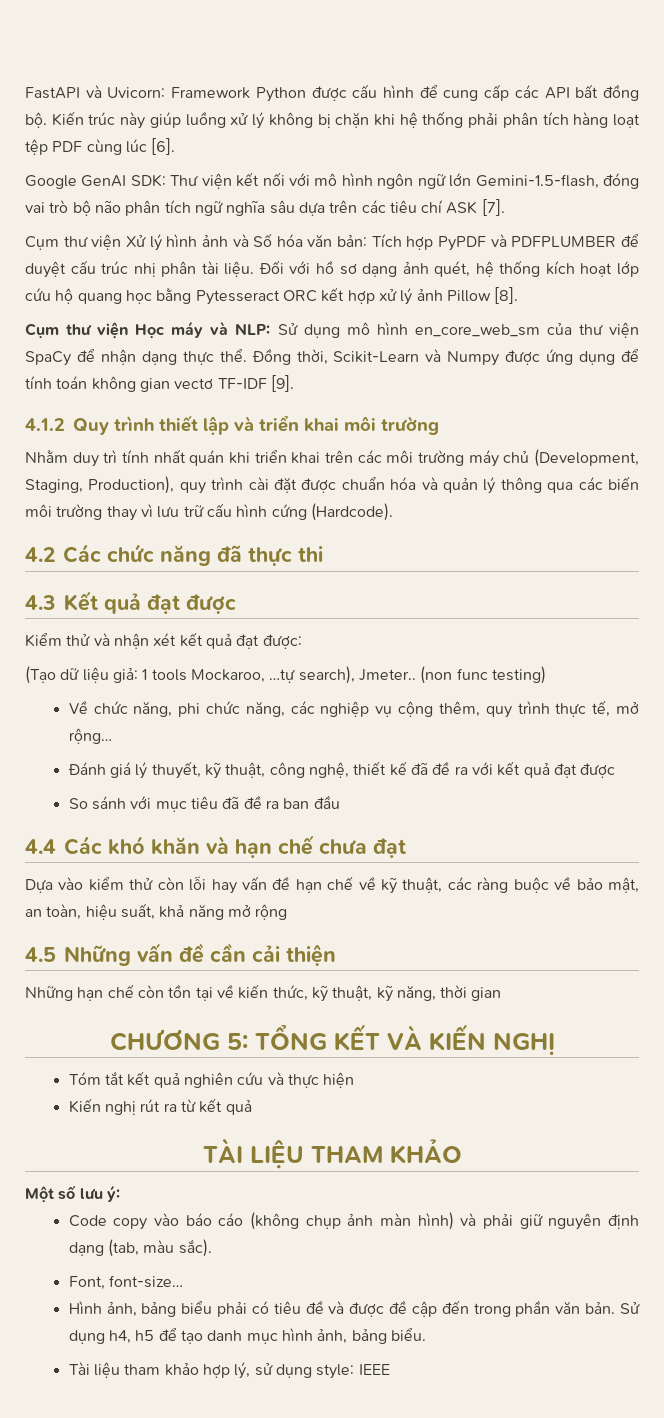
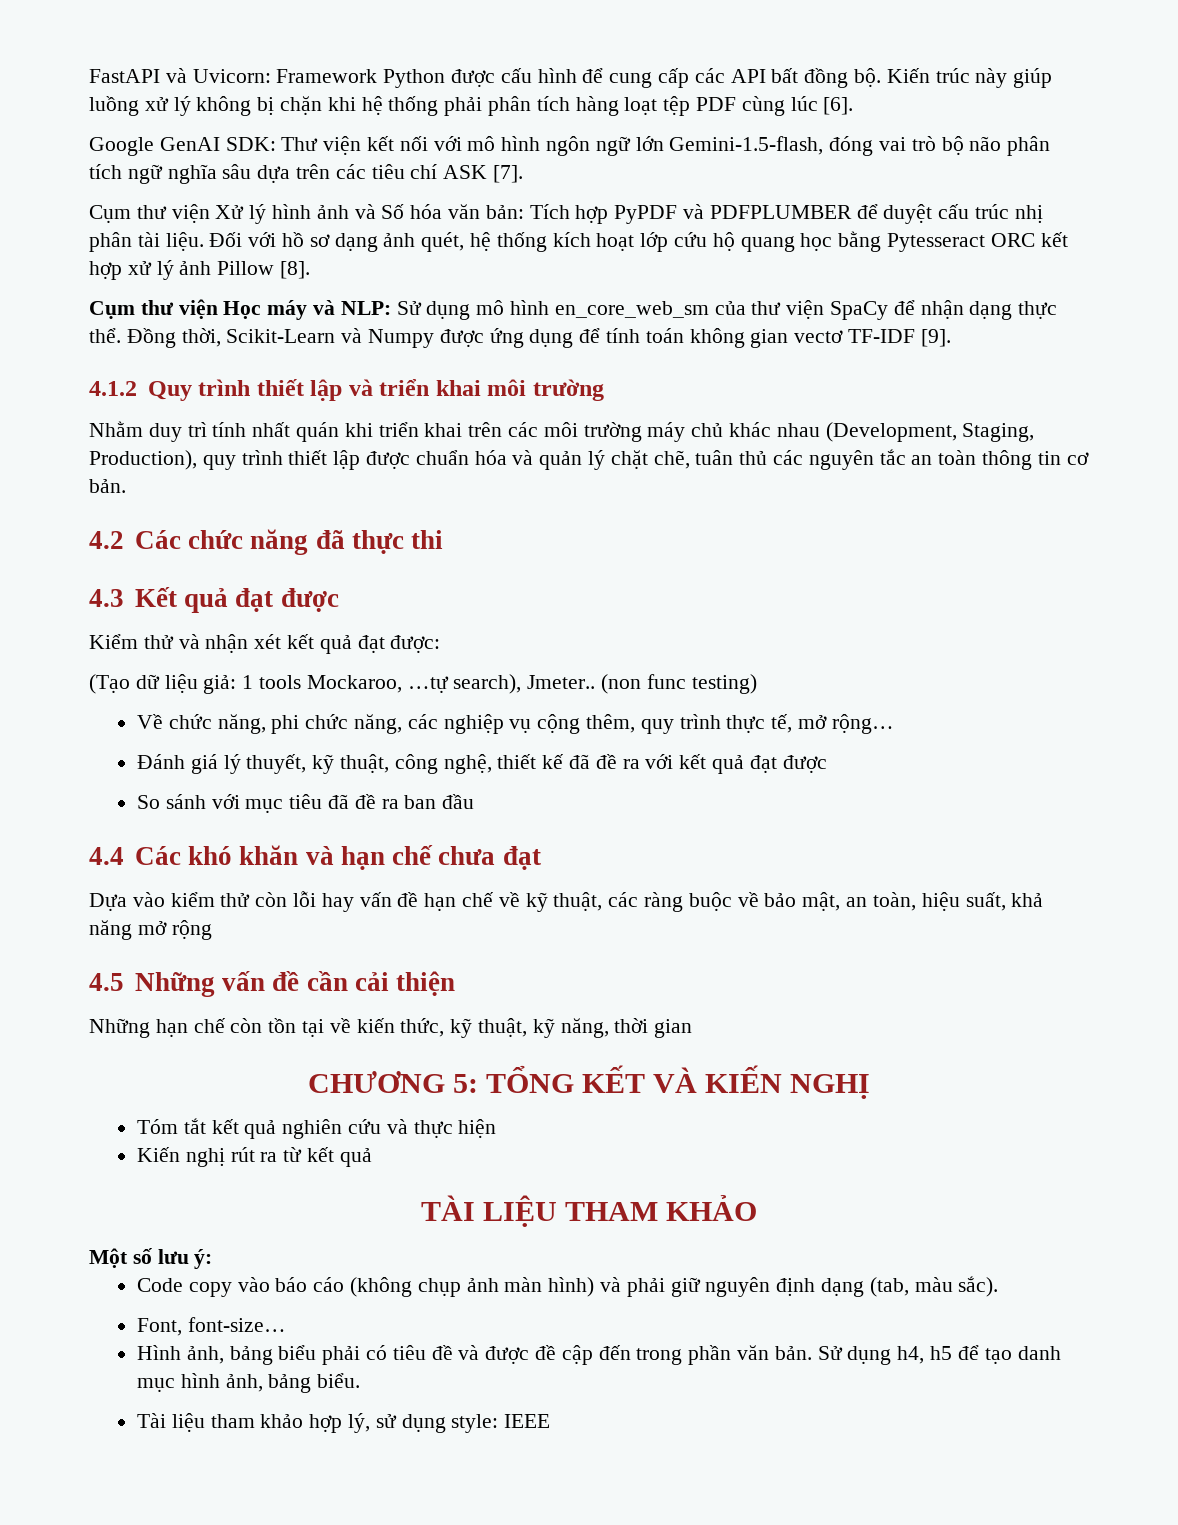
(530, 457) none -> [729,422,820,437] khác nhau
[248,477,297,493] cài đặt -> [288,450,361,470] thiết lập
[500,476,639,493] [25,503,393,521] thông qua các biến môi trường thay vì lưu trữ cấu hình cứng (Hardcode). -> [610,449,1089,470] [89,479,126,493] chặt chẽ, tuân thủ các nguyên tắc an toàn thông tin cơ bản.

